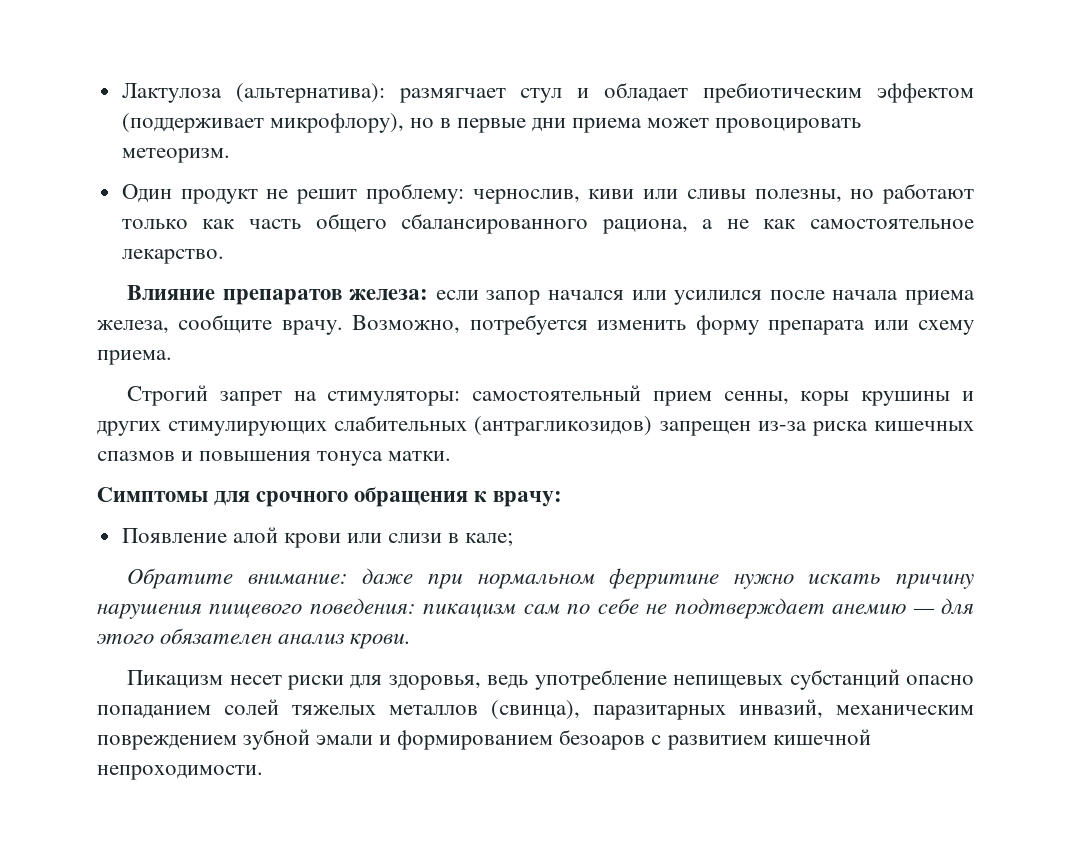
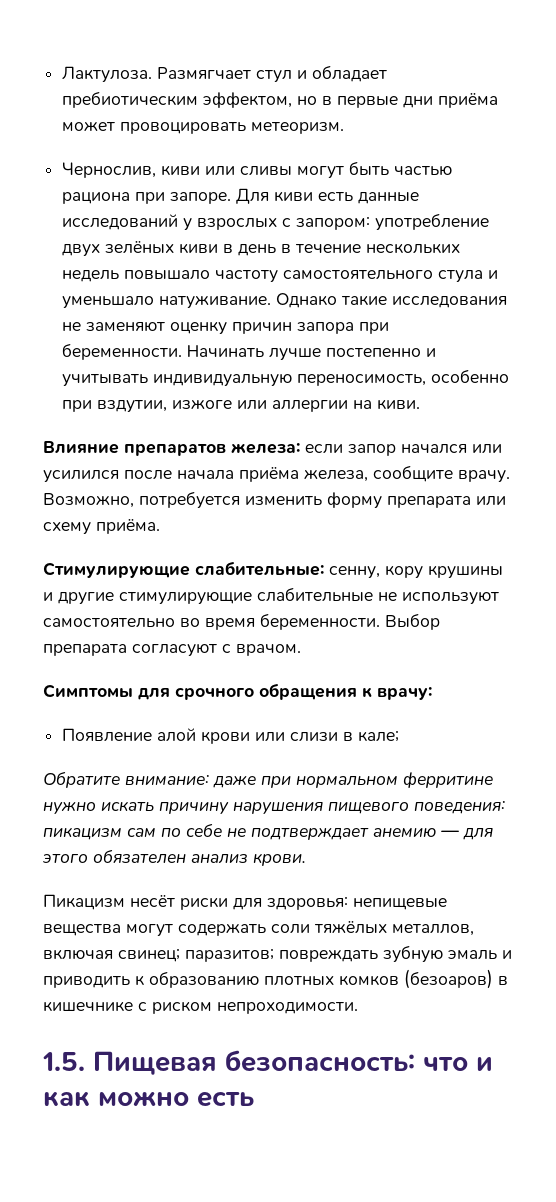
[121,83,506,103] Лактулоза (альтернатива): размягчает -> [62,66,252,83] Лактулоза. Размягчает
[877,83,974,103] [121,113,404,133] эффектом (поддерживает микрофлору), -> [203,92,293,108] эффектом,
[572,118,643,133] приема -> [438,93,499,108] приёма
[121,183,974,204] [121,213,975,234] [121,249,224,264] Один продукт не решит проблему: чернослив, киви или сливы полезны, но работают только как часть общего сбалансированного рациона, а не как самостоятельное лекарство. -> [62,161,453,179] [62,188,420,204] [62,213,490,231] [62,241,461,257] [62,270,499,283] [62,293,508,309] [62,321,390,335] [62,343,437,361] [62,369,510,387] [62,399,421,413] Чернослив, киви или сливы могут быть частью рациона при запоре. Для киви есть данные исследований у взрослых с запором: употребление двух зелёных киви в день в течение нескольких недель повышало частоту самостоятельного стула и уменьшало натуживание. Однако такие исследования не заменяют оценку причин запора при беременности. Начинать лучше постепенно и учитывать индивидуальную переносимость, особенно при вздутии, изжоге или аллергии на киви.
[905,290,975,305] приема -> [239,467,299,482] приёма
[97,350,172,365] [127,385,974,406] [97,415,974,436] [97,451,452,466] приема. // Строгий запрет на стимуляторы: самостоятельный прием сенны, коры крушины и других стимулирующих слабительных (антрагликозидов) запрещен из-за риска кишечных спазмов и повышения тонуса матки. -> [96,519,160,534] [43,561,503,579] [43,587,499,605] [43,613,440,630] [43,644,301,657] приёма. // Стимулирующие слабительные: сенну, кору крушины и другие стимулирующие слабительные не используют самостоятельно во время беременности. Выбор препарата согласуют с врачом.
[229,675,282,685] несет -> [130,895,175,907] несёт
[388,669,974,690] [97,699,974,720] [97,729,871,750] [97,765,263,780] здоровья, ведь употребление непищевых субстанций опасно попаданием солей тяжелых металлов (свинца), паразитарных инвазий, механическим повреждением зубной эмали и формированием безоаров с развитием кишечной непроходимости. -> [267,897,447,910] [43,921,474,937] [43,945,512,963] [43,969,508,989] [43,1001,358,1014] [42,1050,493,1075] [43,1090,254,1108] здоровья: непищевые вещества могут содержать соли тяжёлых металлов, включая свинец; паразитов; повреждать зубную эмаль и приводить к образованию плотных комков (безоаров) в кишечнике с риском непроходимости. // 1.5. Пищевая безопасность: что и как можно есть

